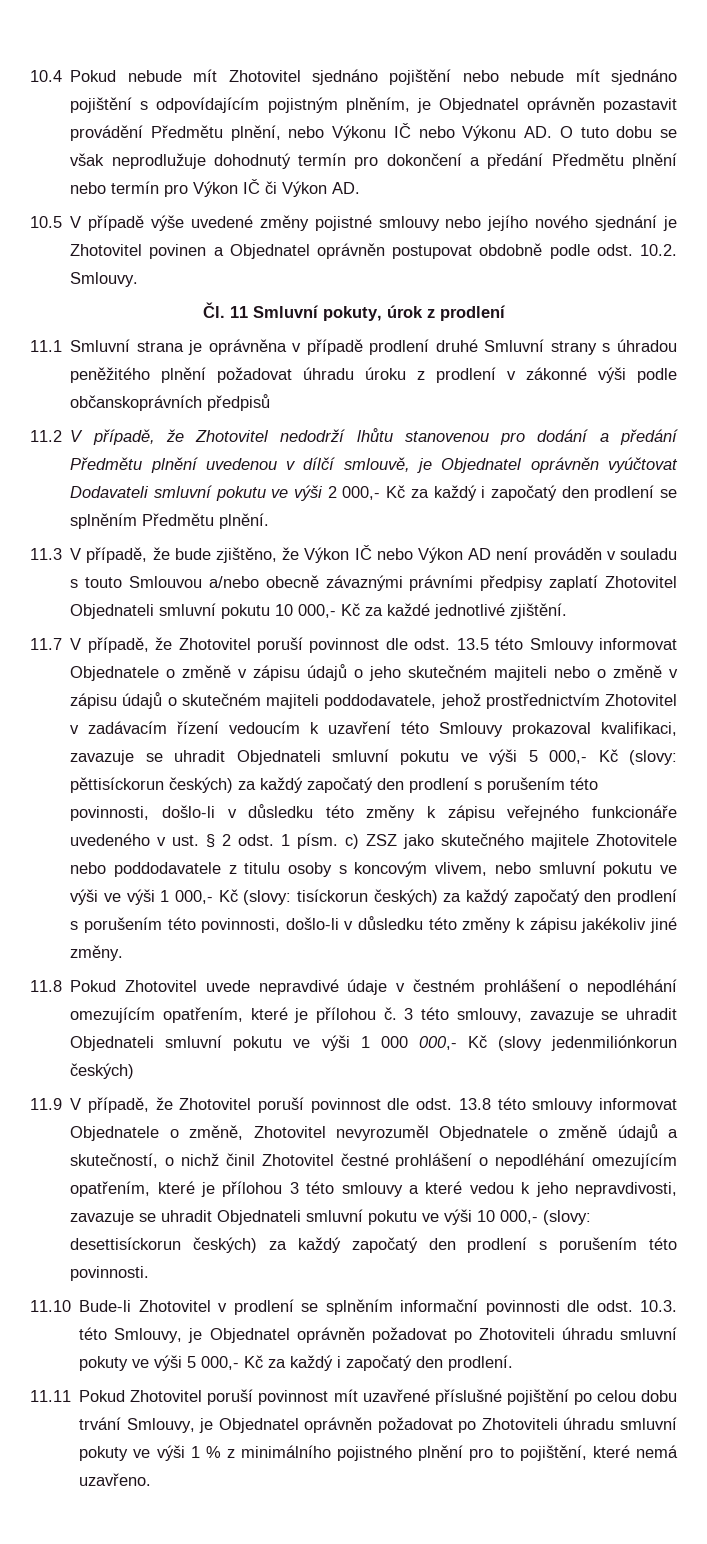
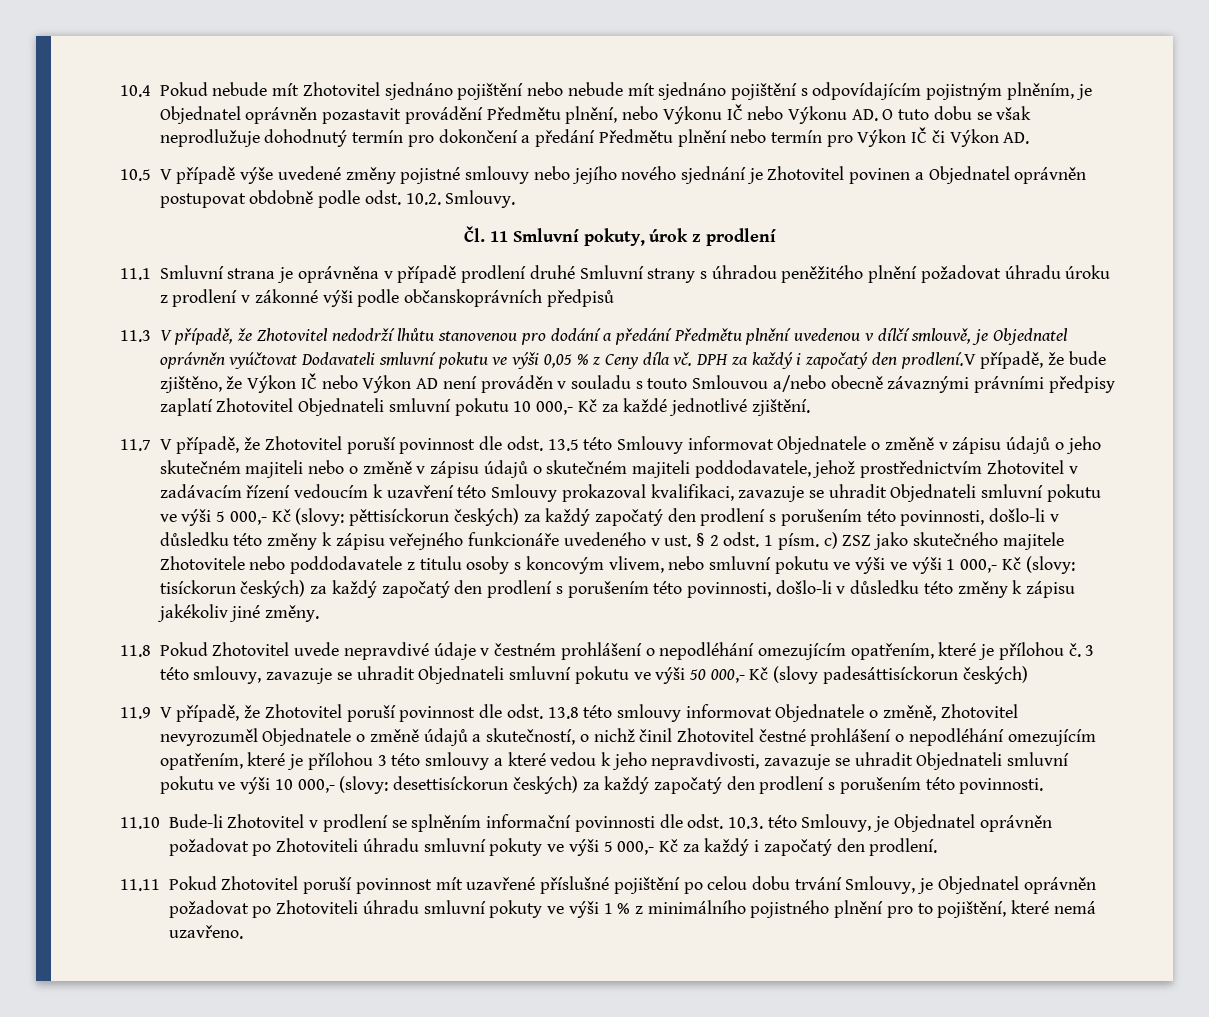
[30,430,62,442] 11.2 -> [120,330,151,342] 11.3
[327,485,677,501] [70,513,270,529] [30,548,82,560] 2 000,- Kč za každý i započatý den prodlení se splněním Předmětu plnění. // 11.3 V -> [543,352,976,369] 0,05 % z Ceny díla vč. DPH za každý i započatý den prodlení.V
[360,1036,408,1048] 1 000 -> [689,669,707,680] 50
[550,1035,677,1051] jedenmiliónkorun -> [822,666,958,684] padesáttisíckorun

